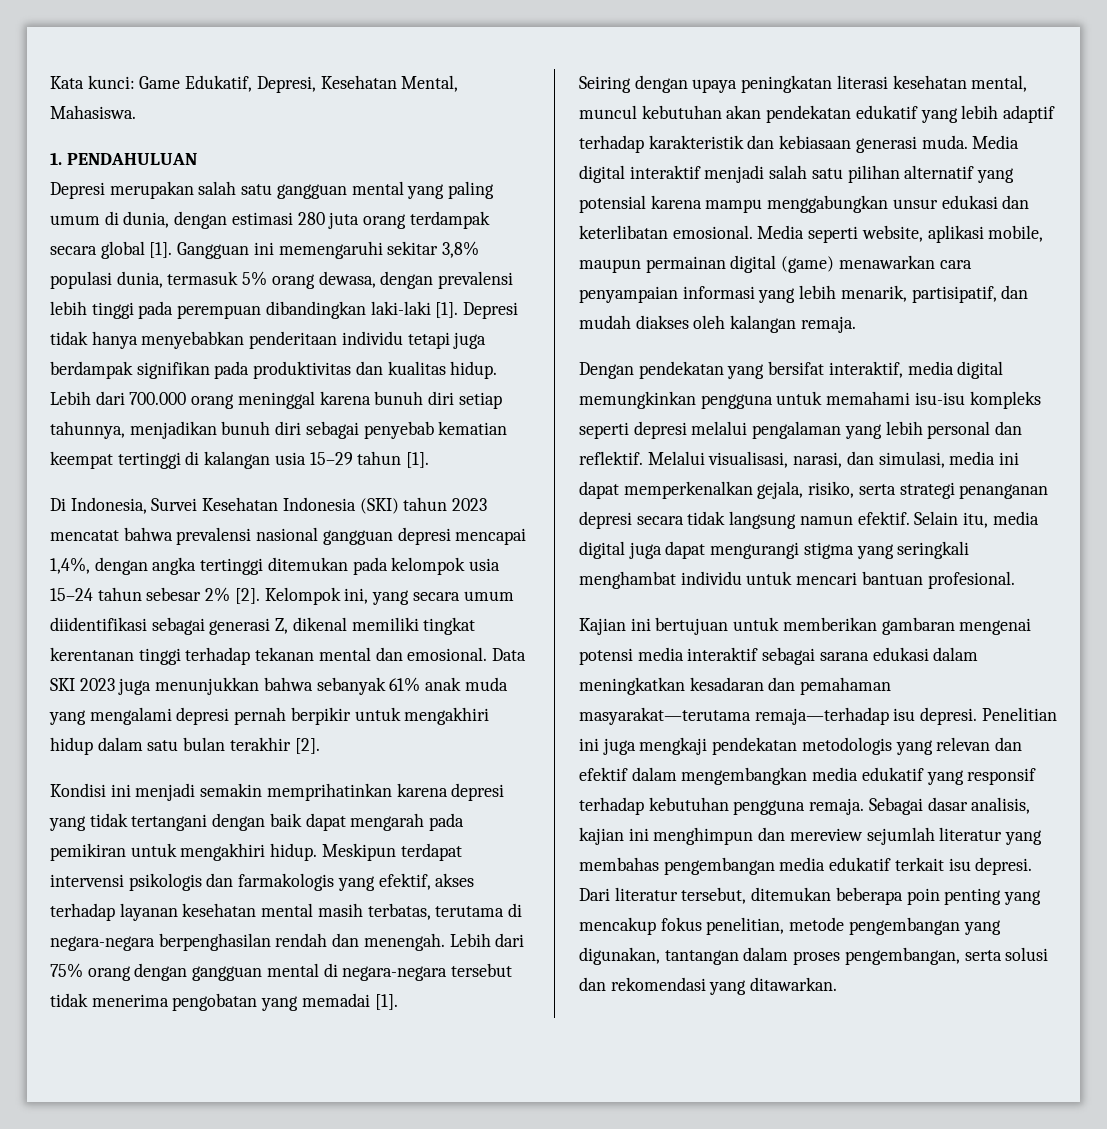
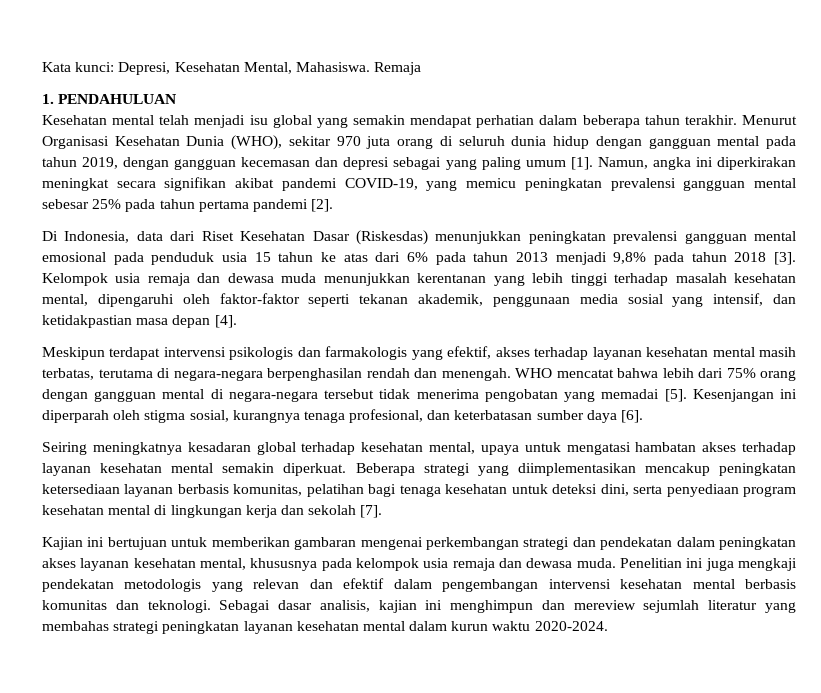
[139,75,253,92] Game Edukatif, -> (115, 67) none
(136, 112) none -> [374,62,422,75] Remaja
[50,181,495,199] [50,211,490,229] [50,241,480,259] [50,271,514,289] [50,301,519,319] [50,331,487,349] [50,361,498,379] [50,391,502,409] [50,421,508,439] [50,451,430,469] [50,497,488,514] [50,527,527,545] [50,557,501,575] [50,587,514,605] [50,617,476,635] [50,647,527,665] [50,677,508,695] [49,707,490,725] [50,737,320,755] [50,783,505,801] [49,813,465,831] [50,843,318,861] Depresi merupakan salah satu gangguan mental yang paling umum di dunia, dengan estimasi 280 juta orang terdampak secara global [1]. Gangguan ini memengaruhi sekitar 3,8% populasi dunia, termasuk 5% orang dewasa, dengan prevalensi lebih tinggi pada perempuan dibandingkan laki-laki [1]. Depresi tidak hanya menyebabkan penderitaan individu tetapi juga berdampak signifikan pada produktivitas dan kualitas hidup. Lebih dari 700.000 orang meninggal karena bunuh diri setiap tahunnya, menjadikan bunuh diri sebagai penyebab kematian keempat tertinggi di kalangan usia 15–29 tahun [1]. // Di Indonesia, Survei Kesehatan Indonesia (SKI) tahun 2023 mencatat bahwa prevalensi nasional gangguan depresi mencapai 1,4%, dengan angka tertinggi ditemukan pada kelompok usia 15–24 tahun sebesar 2% [2]. Kelompok ini, yang secara umum diidentifikasi sebagai generasi Z, dikenal memiliki tingkat kerentanan tinggi terhadap tekanan mental dan emosional. Data SKI 2023 juga menunjukkan bahwa sebanyak 61% anak muda yang mengalami depresi pernah berpikir untuk mengakhiri hidup dalam satu bulan terakhir [2]. // Kondisi ini menjadi semakin memprihatinkan karena depresi yang tidak tertangani dengan baik dapat mengarah pada pemikiran untuk mengakhiri hidup. -> [42,115,797,128] [42,135,797,150] [42,157,796,170] [42,177,797,191] [42,199,334,212] [42,230,796,245] [42,252,796,265] [42,273,796,286] [42,293,797,307] [42,315,237,328] Kesehatan mental telah menjadi isu global yang semakin mendapat perhatian dalam beberapa tahun terakhir. Menurut Organisasi Kesehatan Dunia (WHO), sekitar 970 juta orang di seluruh dunia hidup dengan gangguan mental pada tahun 2019, dengan gangguan kecemasan dan depresi sebagai yang paling umum [1]. Namun, angka ini diperkirakan meningkat secara signifikan akibat pandemi COVID-19, yang memicu peningkatan prevalensi gangguan mental sebesar 25% pada tahun pertama pandemi [2]. // Di Indonesia, data dari Riset Kesehatan Dasar (Riskesdas) menunjukkan peningkatan prevalensi gangguan mental emosional pada penduduk usia 15 tahun ke atas dari 6% pada tahun 2013 menjadi 9,8% pada tahun 2018 [3]. Kelompok usia remaja dan dewasa muda menunjukkan kerentanan yang lebih tinggi terhadap masalah kesehatan mental, dipengaruhi oleh faktor-faktor seperti tekanan akademik, penggunaan media sosial yang intensif, dan ketidakpastian masa depan [4]. //
[449,933,491,947] Lebih -> [515,368,694,378] WHO mencatat bahwa lebih
[374,994,398,1010] [579,75,1028,93] [579,105,1056,123] [579,135,1020,153] [579,165,1015,183] [579,195,1030,213] [579,225,1044,243] [579,255,972,273] [579,285,1029,303] [579,315,856,333] [579,361,1004,379] [579,391,1041,409] [579,421,1023,439] [579,451,1020,468] [579,481,1049,499] [579,511,1039,529] [579,541,970,559] [579,571,1015,589] [1]. // Seiring dengan upaya peningkatan literasi kesehatan mental, muncul kebutuhan akan pendekatan edukatif yang lebih adaptif terhadap karakteristik dan kebiasaan generasi muda. Media digital interaktif menjadi salah satu pilihan alternatif yang potensial karena mampu menggabungkan unsur edukasi dan keterlibatan emosional. Media seperti website, aplikasi mobile, maupun permainan digital (game) menawarkan cara penyampaian informasi yang lebih menarik, partisipatif, dan mudah diakses oleh kalangan remaja. // Dengan pendekatan yang bersifat interaktif, media digital memungkinkan pengguna untuk memahami isu-isu kompleks seperti depresi melalui pengalaman yang lebih personal dan reflektif. Melalui visualisasi, narasi, dan simulasi, media ini dapat memperkenalkan gejala, risiko, serta strategi penanganan depresi secara tidak langsung namun efektif. Selain itu, media digital juga dapat mengurangi stigma yang seringkali menghambat individu untuk mencari bantuan profesional. -> [664,389,798,402] [42,409,644,423] [42,442,796,455] [42,463,797,476] [42,484,796,497] [42,505,383,518] [5]. Kesenjangan ini diperparah oleh stigma sosial, kurangnya tenaga profesional, dan keterbatasan sumber daya [6]. // Seiring meningkatnya kesadaran global terhadap kesehatan mental, upaya untuk mengatasi hambatan akses terhadap layanan kesehatan mental semakin diperkuat. Beberapa strategi yang diimplementasikan mencakup peningkatan ketersediaan layanan berbasis komunitas, pelatihan bagi tenaga kesehatan untuk deteksi dini, serta penyediaan program kesehatan mental di lingkungan kerja dan sekolah [7].
[579,647,979,665] [579,677,892,695] [579,707,978,725] potensi media interaktif sebagai sarana edukasi dalam meningkatkan kesadaran dan pemahaman masyarakat—terutama remaja—terhadap isu depresi. -> [425,537,796,550] [42,558,616,571] perkembangan strategi dan pendekatan dalam peningkatan akses layanan kesehatan mental, khususnya pada kelompok usia remaja dan dewasa muda.
[681,767,1037,785] [579,797,865,815] mengembangkan media edukatif yang responsif terhadap kebutuhan pengguna remaja. -> [442,579,796,592] [42,600,211,613] pengembangan intervensi kesehatan mental berbasis komunitas dan teknologi.
[663,857,1033,875] [579,887,1042,905] [579,917,1001,935] [579,947,1049,965] [579,977,838,995] pengembangan media edukatif terkait isu depresi. Dari literatur tersebut, ditemukan beberapa poin penting yang mencakup fokus penelitian, metode pengembangan yang digunakan, tantangan dalam proses pengembangan, serta solusi dan rekomendasi yang ditawarkan. -> [113,621,608,634] strategi peningkatan layanan kesehatan mental dalam kurun waktu 2020-2024.

